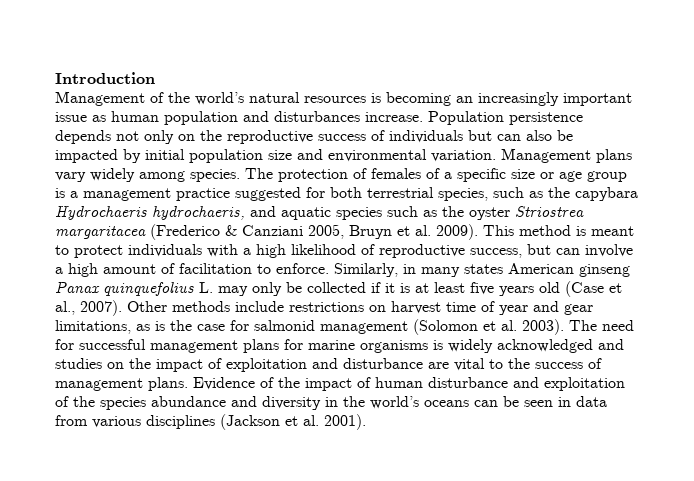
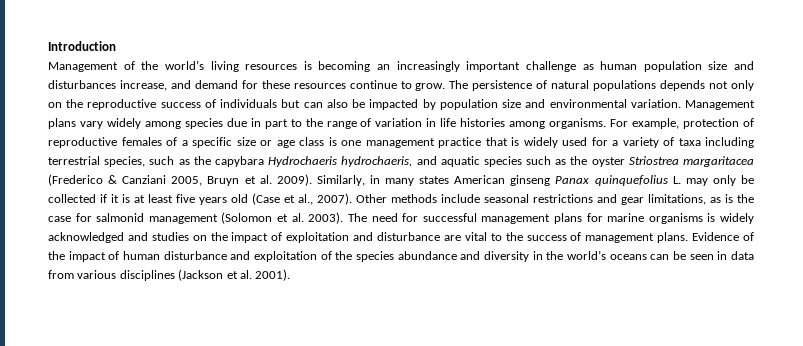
[249,92,300,103] natural -> [210,61,239,72] living
[55,112,87,122] issue -> [525,61,576,72] challenge
(238, 118) none -> [708,61,728,70] size
[365,111,583,125] increase. Population persistence -> [119,80,657,91] increase, and demand for these resources continue to grow. The persistence of natural populations
[145,149,185,160] initial -> (436, 104) none
[190,168,273,182] species. The -> [184,118,680,129] species due in part to the range of variation in life histories among organisms. For example,
(367, 173) none -> [48,137,117,148] reproductive
[587,171,627,182] [55,187,362,201] group is a management practice suggested for both -> [299,137,754,148] class is one management practice that is widely used for a variety of taxa including
[483,225,634,236] [55,244,633,258] [55,263,329,277] This method is meant to protect individuals with a high likelihood of reproductive success, but can involve a high amount of facilitation to enforce. -> (312, 180) none
[289,301,528,315] restrictions on harvest time of year -> [484,194,593,203] seasonal restrictions

